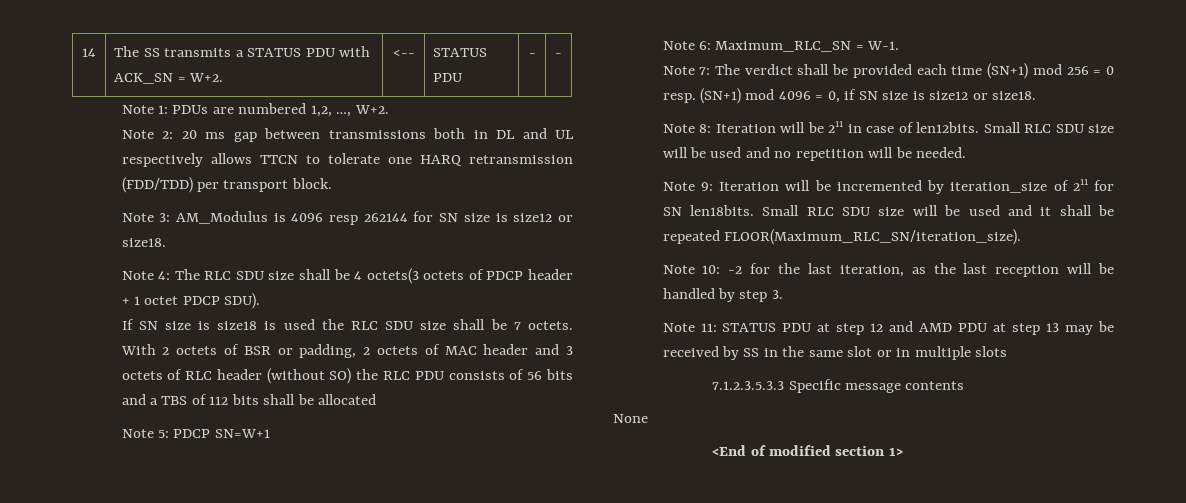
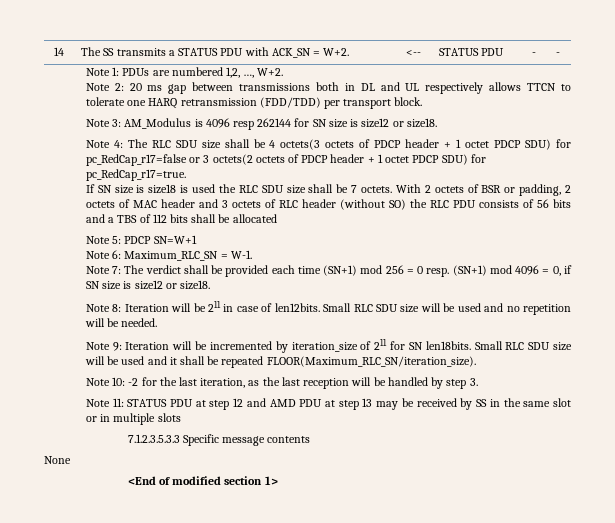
[224,293,261,309] SDU). -> [525,139,571,150] [85,154,486,166] [85,169,186,181] SDU) for pc_RedCap_r17=false or 3 octets(2 octets of PDCP header + 1 octet PDCP SDU) for pc_RedCap_r17=true.

